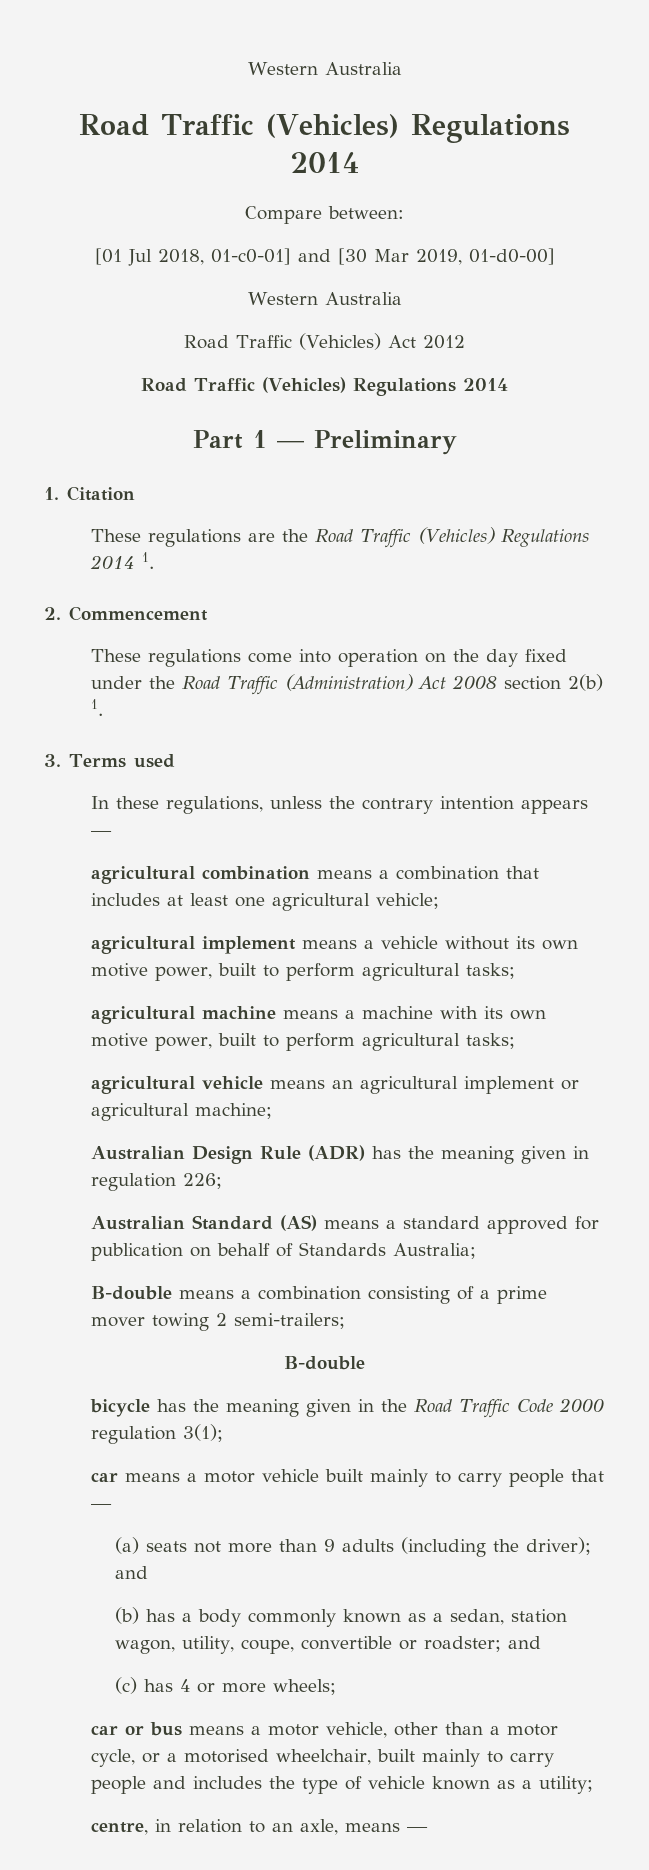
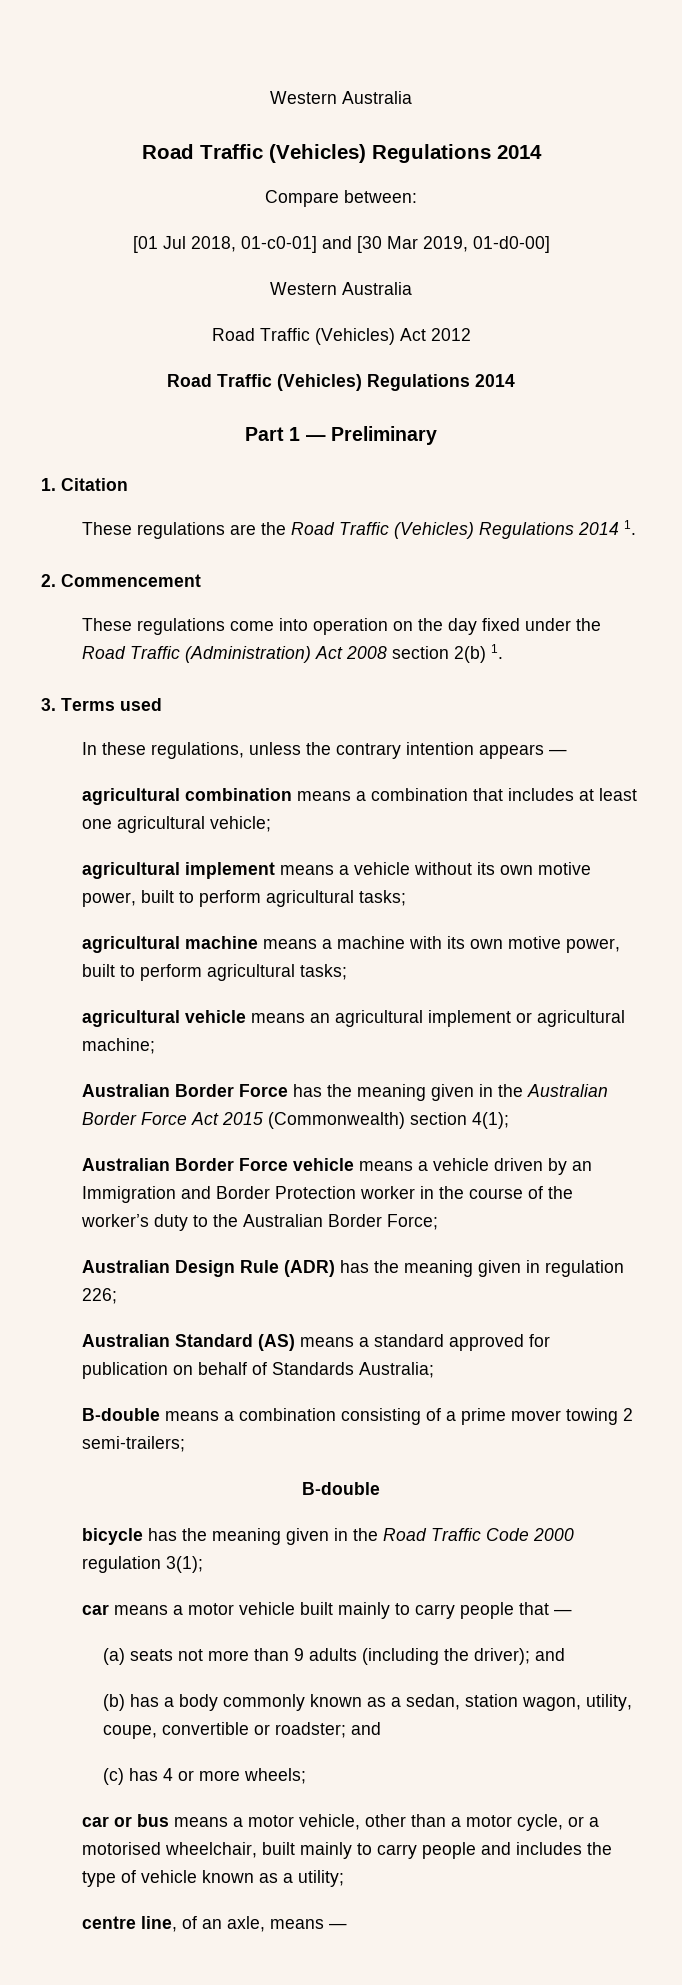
(273, 1111) none -> [82,1084,609,1101] [82,1112,510,1129] [82,1158,593,1175] [82,1186,574,1203] [81,1214,439,1231] // Australian Border Force has the meaning given in the Australian Border Force Act 2015 (Commonwealth) section 4(1); // Australian Border Force vehicle means a vehicle driven by an Immigration and Border Protection worker in the course of the worker’s duty to the Australian Border Force;
[91,1819,266,1835] centre, in relation to -> [82,1916,198,1932] centre line, of

